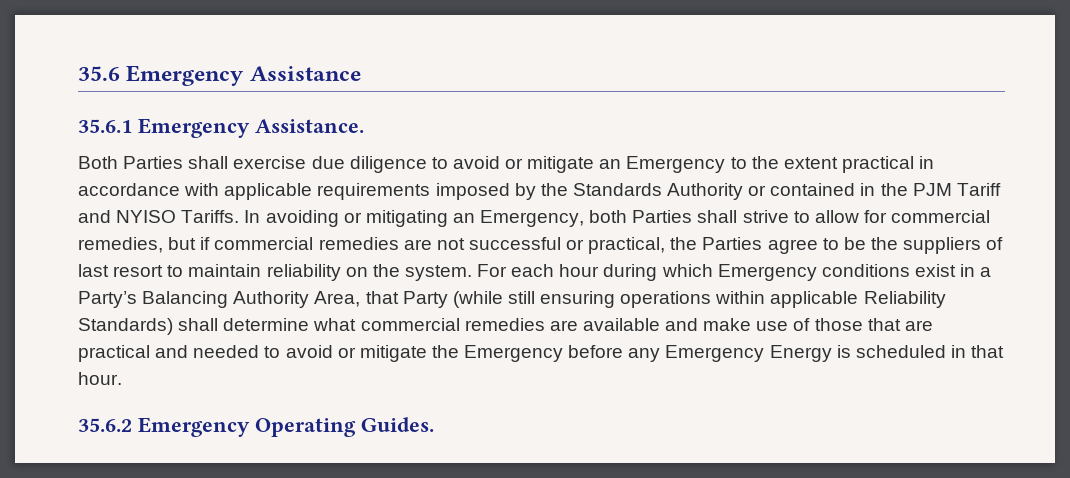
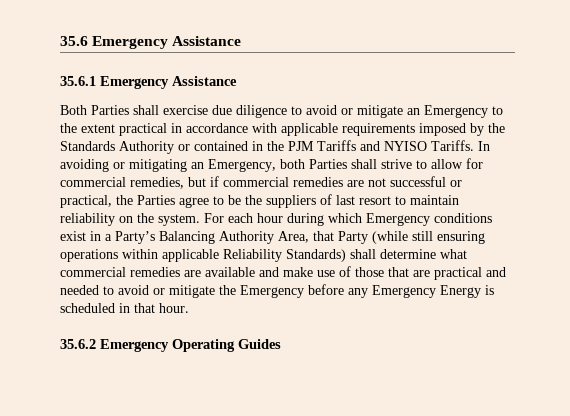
[255,119,364,133] Assistance. -> [172,76,237,86] Assistance
[956,183,1001,196] Tariff -> [317,140,356,151] Tariffs
[361,417,434,432] Guides. -> [238,339,281,349] Guides

